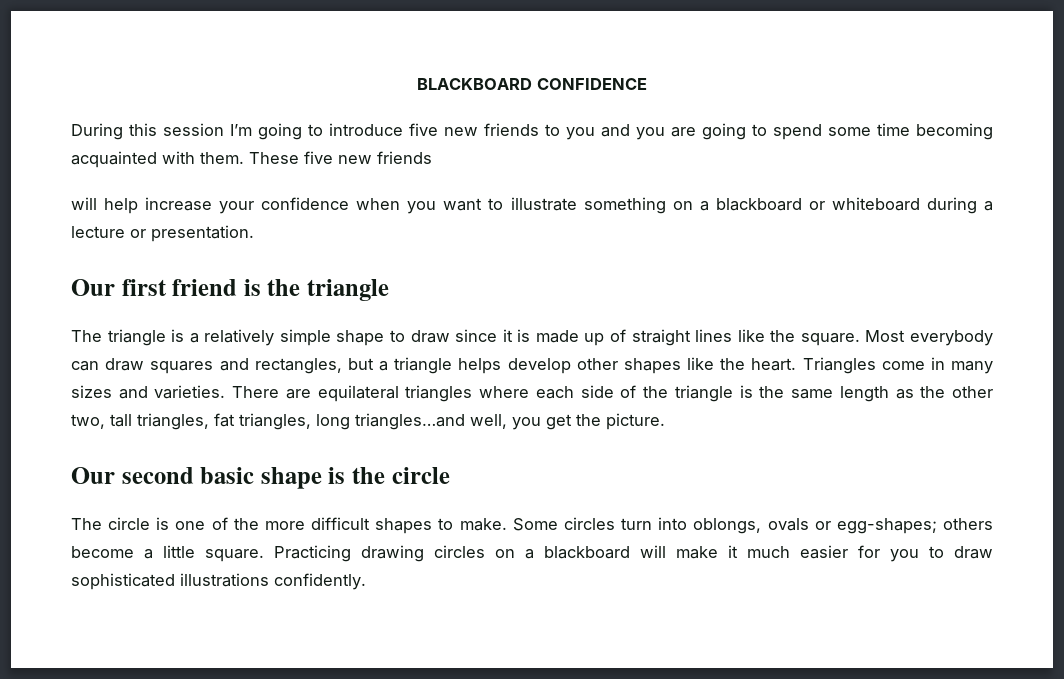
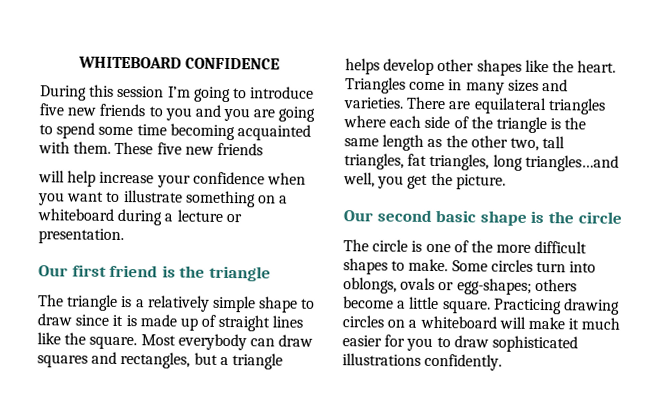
[417,78,532,90] BLACKBOARD -> [77,56,182,69] WHITEBOARD
[715,198,825,211] blackboard or -> (289, 199) none
[544,546,630,559] blackboard -> [419,315,497,329] whiteboard

